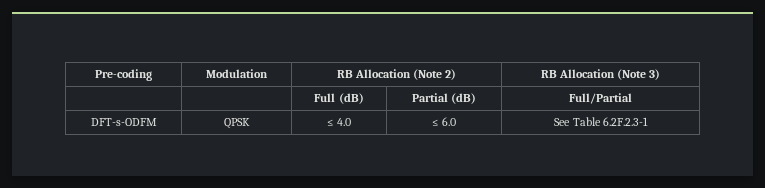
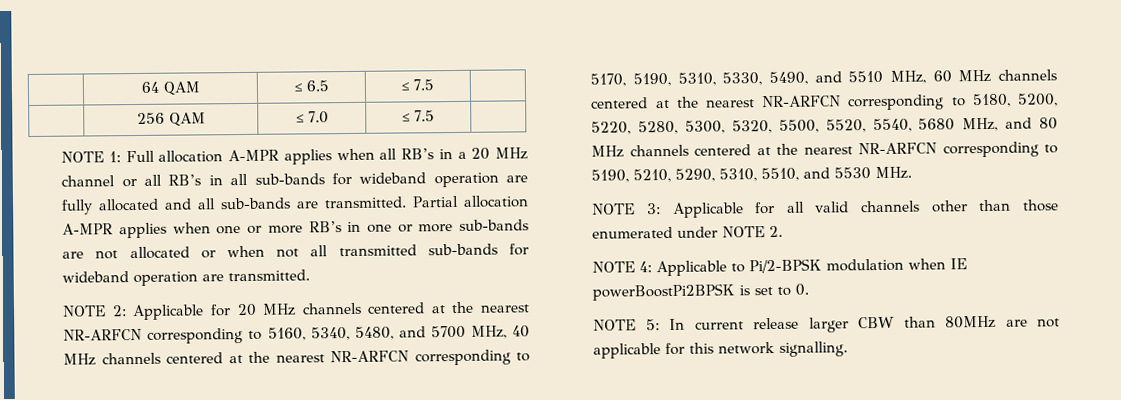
[95,69,152,81] [206,69,268,78] [336,69,457,80] [540,69,661,80] [314,93,364,104] [411,93,477,104] [569,93,632,104] [90,118,157,126] [223,118,250,129] [326,118,352,126] [431,117,457,126] [554,117,648,126] Pre-coding | Modulation | RB Allocation (Note 2) | RB Allocation (Note 3) // | | Full (dB) | Partial (dB) | Full/Partial // DFT-s-ODFM | QPSK | ≤ 4.0 | ≤ 6.0 | See Table 6.2F.2.3-1 -> [140,81,200,96] [293,80,329,92] [401,79,434,91] [136,112,206,127] [295,111,329,124] [402,110,435,122] [61,147,529,165] [61,172,528,188] [61,195,529,215] [62,219,530,239] [62,243,529,260] [62,269,311,287] [62,301,531,321] [63,325,530,344] [63,349,530,366] [590,69,1057,87] [591,93,1058,111] [591,117,1058,135] [591,141,1058,158] [591,166,913,183] [592,199,1059,218] [592,225,784,239] [592,258,968,277] [592,283,810,301] [593,315,1060,333] [593,341,849,359] | 64 QAM | ≤ 6.5 | ≤ 7.5 | // | 256 QAM | ≤ 7.0 | ≤ 7.5 | // NOTE 1: Full allocation A-MPR applies when all RB’s in a 20 MHz channel or all RB’s in all sub-bands for wideband operation are fully allocated and all sub-bands are transmitted. Partial allocation A-MPR applies when one or more RB’s in one or more sub-bands are not allocated or when not all transmitted sub-bands for wideband operation are transmitted. // NOTE 2: Applicable for 20 MHz channels centered at the nearest NR-ARFCN corresponding to 5160, 5340, 5480, and 5700 MHz, 40 MHz channels centered at the nearest NR-ARFCN corresponding to 5170, 5190, 5310, 5330, 5490, and 5510 MHz, 60 MHz channels centered at the nearest NR-ARFCN corresponding to 5180, 5200, 5220, 5280, 5300, 5320, 5500, 5520, 5540, 5680 MHz, and 80 MHz channels centered at the nearest NR-ARFCN corresponding to 5190, 5210, 5290, 5310, 5510, and 5530 MHz. // NOTE 3: Applicable for all valid channels other than those enumerated under NOTE 2. // NOTE 4: Applicable to Pi/2-BPSK modulation when IE powerBoostPi2BPSK is set to 0. // NOTE 5: In current release larger CBW than 80MHz are not applicable for this network signalling.

